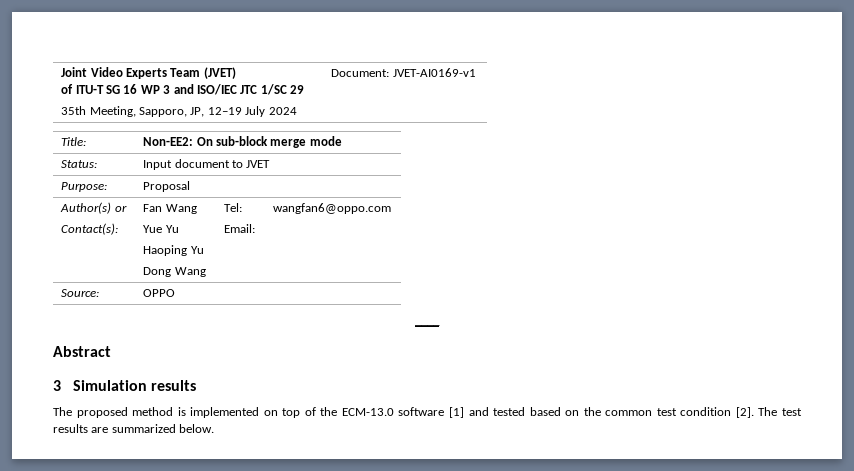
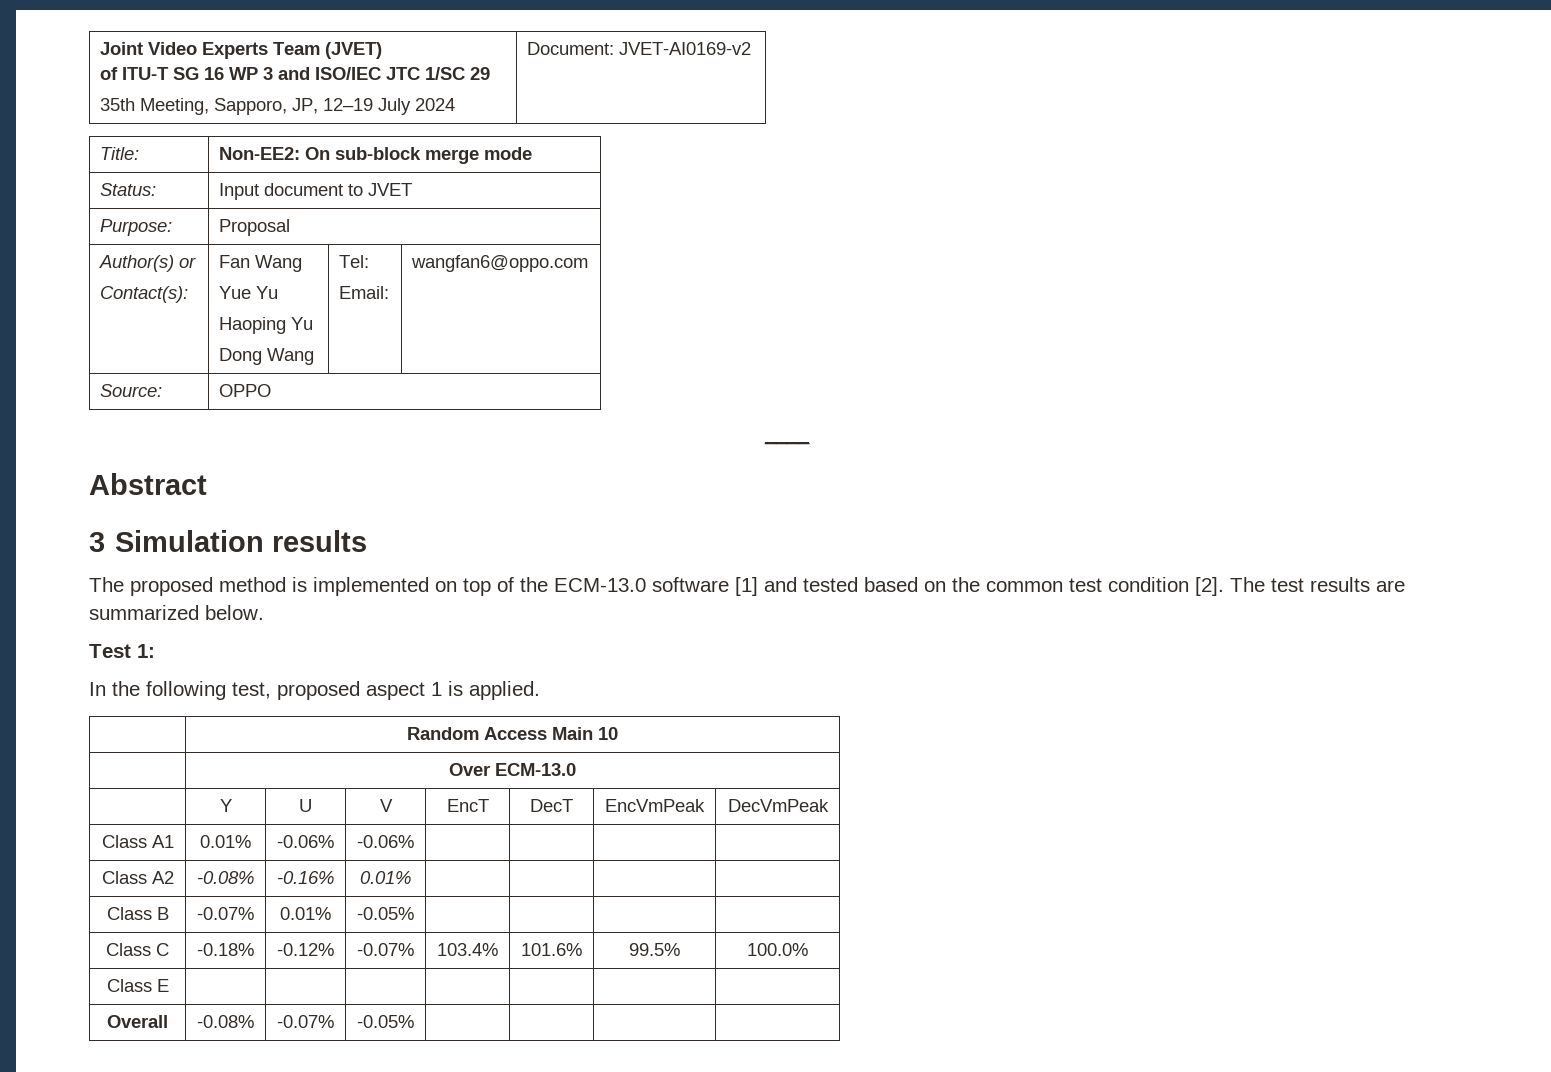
[392,68,476,77] JVET-AI0169-v1 -> [619,42,752,55] JVET-AI0169-v2
(215, 428) none -> [89,644,155,658] [89,681,540,700] [407,727,618,740] [449,763,576,776] [219,799,232,812] [299,799,312,812] [379,799,393,812] [446,799,489,812] [530,799,573,812] [605,799,705,812] [727,799,829,812] [101,835,174,848] [200,835,251,848] [277,835,334,848] [357,835,414,848] [101,871,174,884] [197,871,254,884] [277,871,334,884] [360,871,411,884] [106,907,169,920] [197,907,254,920] [280,907,331,920] [357,907,414,920] [106,943,169,956] [197,943,254,956] [277,943,334,956] [357,943,414,956] [437,943,498,956] [521,943,582,956] [629,943,680,956] [747,943,808,956] [106,979,169,992] [107,1015,168,1028] [197,1015,254,1028] [277,1015,334,1028] [357,1015,414,1028] // Test 1: // In the following test, proposed aspect 1 is applied. // | Random Access Main 10 // | Over ECM-13.0 // | Y | U | V | EncT | DecT | EncVmPeak | DecVmPeak // Class A1 | 0.01% | -0.06% | -0.06% | | | | // Class A2 | -0.08% | -0.16% | 0.01% | | | | // Class B | -0.07% | 0.01% | -0.05% | | | | // Class C | -0.18% | -0.12% | -0.07% | 103.4% | 101.6% | 99.5% | 100.0% // Class E | | | | | | | // Overall | -0.08% | -0.07% | -0.05% | | | |

